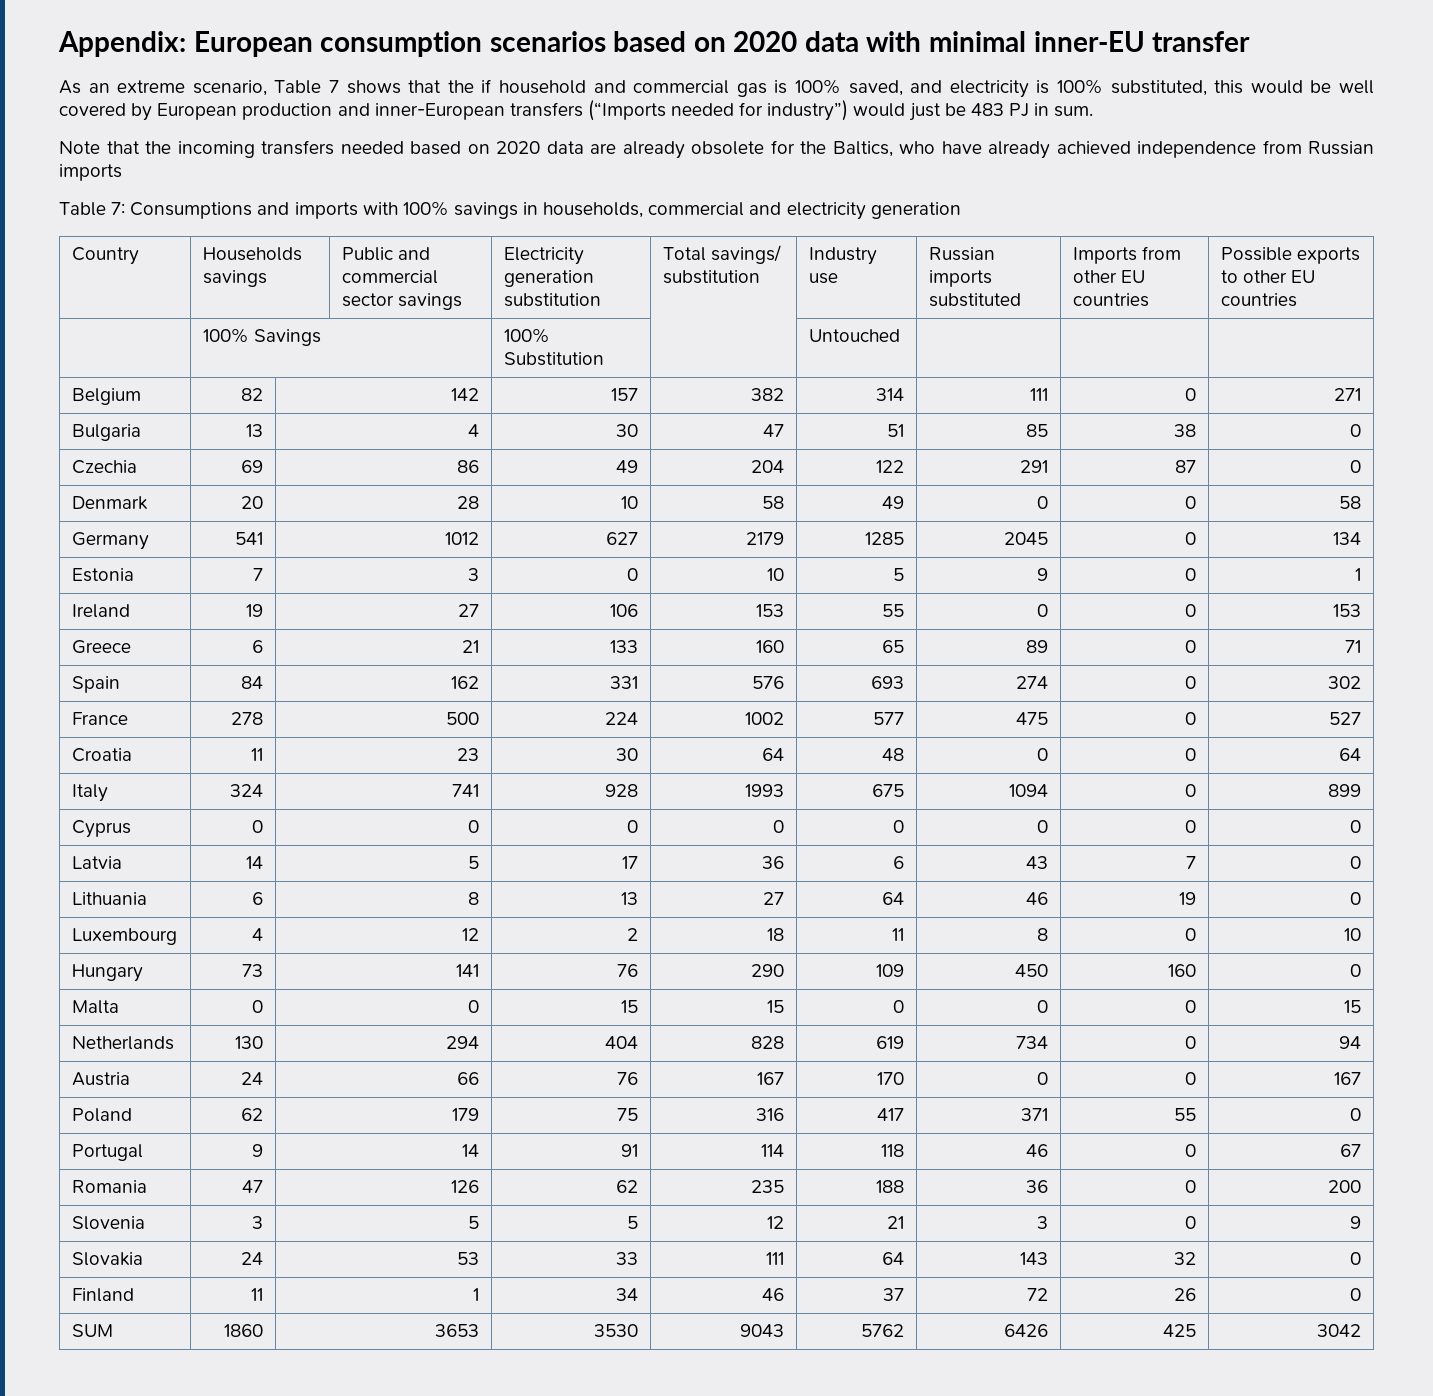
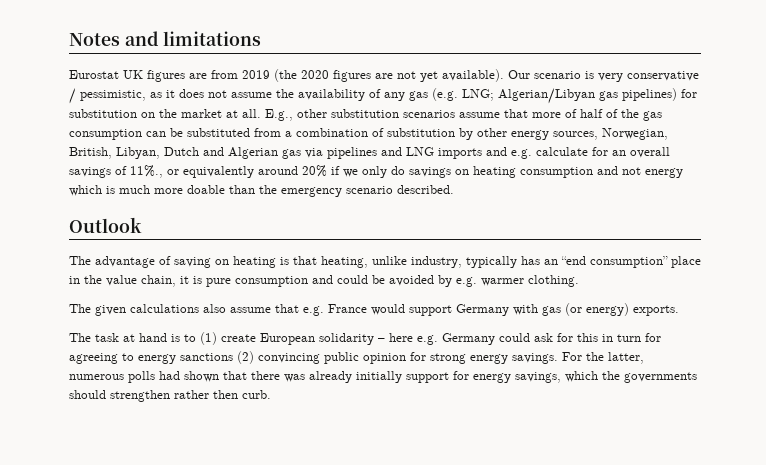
[58,31,1251,57] [59,79,1374,98] [59,100,1094,121] [59,140,1374,159] [59,164,122,181] [59,201,961,220] [71,247,139,265] [202,247,302,261] [202,270,267,287] [341,247,430,261] [341,270,438,284] [341,293,462,310] [503,247,584,265] [503,270,594,287] [503,293,601,307] [662,245,781,264] [662,270,760,284] [808,247,877,265] [808,273,838,284] [928,247,995,261] [928,270,992,287] [928,293,1021,307] [1072,246,1181,264] [1072,270,1145,283] [1072,293,1149,307] [1220,247,1360,264] [1220,270,1316,283] [1220,293,1297,307] [202,328,321,346] [503,328,550,343] [503,352,604,366] [808,329,900,342] [71,388,141,405] [241,388,264,401] [451,388,480,401] [611,388,639,401] [751,388,785,401] [876,388,905,401] [1030,388,1049,401] [1185,388,1197,401] [1334,388,1362,401] [71,424,141,441] [246,424,264,437] [468,424,480,437] [616,424,639,437] [763,424,785,437] [887,424,905,437] [1026,424,1049,437] [1174,424,1197,437] [1350,424,1362,437] [71,460,137,474] [241,460,264,473] [457,460,480,473] [616,460,639,473] [751,460,785,473] [876,460,905,473] [1020,460,1049,473] [1175,460,1197,473] [1350,460,1362,473] [71,496,148,510] [241,496,264,509] [457,496,480,509] [621,496,639,509] [762,496,785,509] [882,496,905,509] [1037,496,1049,509] [1185,496,1197,509] [1339,496,1362,509] [71,532,149,550] [235,532,264,545] [445,532,480,545] [606,532,639,545] [746,532,785,545] [865,532,905,545] [1004,532,1049,545] [1185,532,1197,545] [1333,532,1362,545] [71,568,134,582] [253,568,264,581] [468,568,480,581] [627,568,639,581] [767,568,785,581] [893,568,905,581] [1037,568,1049,581] [1185,568,1197,581] [1355,568,1362,581] [71,604,130,618] [246,604,264,617] [458,604,480,617] [610,604,639,617] [756,604,785,617] [882,604,905,617] [1037,604,1049,617] [1185,604,1197,617] [1333,604,1362,617] [71,640,131,654] [252,640,264,653] [462,640,480,653] [610,640,639,653] [756,640,785,653] [882,640,905,653] [1026,640,1049,653] [1185,640,1197,653] [1345,640,1362,653] [71,676,120,693] [241,676,264,689] [451,676,480,689] [610,676,639,689] [752,676,785,689] [871,676,905,689] [1016,676,1049,689] [1185,676,1197,689] [1328,676,1362,689] [71,712,128,725] [231,712,264,725] [446,712,480,725] [605,712,639,725] [745,712,785,725] [873,712,905,725] [1016,712,1049,725] [1185,712,1197,725] [1329,712,1362,725] [71,748,132,762] [251,748,264,761] [457,748,480,761] [616,748,639,761] [762,748,785,761] [882,748,905,761] [1037,748,1049,761] [1185,748,1197,761] [1339,748,1362,761] [71,784,108,802] [230,784,264,797] [452,784,480,797] [605,784,639,797] [745,784,785,797] [872,784,905,797] [1009,784,1049,797] [1185,784,1197,797] [1328,784,1362,797] [71,820,131,838] [252,820,264,833] [468,820,480,833] [627,820,639,833] [773,820,785,833] [893,820,905,833] [1037,820,1049,833] [1185,820,1197,833] [1350,820,1362,833] [71,856,122,869] [246,856,264,869] [468,856,480,869] [622,856,639,869] [762,856,785,869] [893,856,905,869] [1026,856,1049,869] [1186,856,1197,869] [1350,856,1362,869] [71,892,147,905] [252,892,264,905] [468,892,480,905] [621,892,639,905] [763,892,785,905] [882,892,905,905] [1026,892,1049,905] [1179,892,1197,905] [1350,892,1362,905] [71,928,177,945] [252,928,264,941] [462,928,480,941] [627,928,639,941] [767,928,785,941] [892,928,905,941] [1037,928,1049,941] [1185,928,1197,941] [1344,928,1362,941] [71,964,143,982] [242,964,264,977] [456,964,480,977] [617,964,639,977] [751,964,785,977] [876,964,905,977] [1015,964,1049,977] [1168,964,1197,977] [1350,964,1362,977] [71,1000,119,1014] [252,1000,264,1013] [468,1000,480,1013] [621,1000,639,1013] [767,1000,785,1013] [893,1000,905,1013] [1037,1000,1049,1013] [1185,1000,1197,1013] [1344,1000,1362,1013] [71,1036,174,1050] [235,1036,264,1049] [446,1036,480,1049] [605,1036,639,1049] [751,1036,785,1049] [876,1036,905,1049] [1016,1036,1049,1049] [1185,1036,1197,1049] [1339,1036,1362,1049] [71,1072,130,1086] [241,1072,264,1085] [457,1072,480,1085] [617,1072,639,1085] [757,1072,785,1085] [877,1072,905,1085] [1037,1072,1049,1085] [1185,1072,1197,1085] [1334,1072,1362,1085] [71,1108,132,1122] [241,1108,264,1121] [452,1108,480,1121] [617,1108,639,1121] [756,1108,785,1121] [877,1108,905,1121] [1021,1108,1049,1121] [1174,1108,1197,1121] [1350,1108,1362,1121] [71,1144,143,1161] [252,1144,264,1157] [462,1144,480,1157] [621,1144,639,1157] [761,1144,785,1157] [881,1144,905,1157] [1026,1144,1049,1157] [1185,1144,1197,1157] [1340,1144,1362,1157] [71,1180,147,1193] [242,1180,264,1193] [451,1180,480,1193] [616,1180,639,1193] [751,1180,785,1193] [876,1180,905,1193] [1026,1180,1049,1193] [1185,1180,1197,1193] [1328,1180,1362,1193] [71,1216,145,1230] [252,1216,264,1229] [468,1216,480,1229] [627,1216,639,1229] [767,1216,785,1229] [887,1216,905,1229] [1037,1216,1049,1229] [1185,1216,1197,1229] [1350,1216,1362,1229] [71,1252,143,1266] [241,1252,264,1265] [457,1252,480,1265] [616,1252,639,1265] [766,1252,785,1265] [882,1252,905,1265] [1020,1252,1049,1265] [1174,1252,1197,1265] [1350,1252,1362,1265] [71,1288,134,1302] [251,1288,264,1301] [473,1288,480,1301] [616,1288,639,1301] [762,1288,785,1301] [883,1288,905,1301] [1027,1288,1049,1301] [1174,1288,1197,1301] [1350,1288,1362,1301] [71,1324,113,1337] [224,1324,264,1337] [435,1324,480,1337] [594,1324,639,1337] [740,1324,785,1337] [861,1324,905,1337] [1004,1324,1049,1337] [1163,1324,1197,1337] [1317,1324,1362,1337] Appendix: European consumption scenarios based on 2020 data with minimal inner-EU transfer // As an extreme scenario, Table 7 shows that the if household and commercial gas is 100% saved, and electricity is 100% substituted, this would be well covered by European production and inner-European transfers (“Imports needed for industry”) would just be 483 PJ in sum. // Note that the incoming transfers needed based on 2020 data are already obsolete for the Baltics, who have already achieved independence from Russian imports // Table 7: Consumptions and imports with 100% savings in households, commercial and electricity generation // Country | Households savings | Public and commercial sector savings | Electricity generation substitution | Total savings/ substitution | Industry use | Russian imports substituted | Imports from other EU countries | Possible exports to other EU countries // | 100% Savings | 100% Substitution | | Untouched | | | // Belgium | 82 | 142 | 157 | 382 | 314 | 111 | 0 | 271 // Bulgaria | 13 | 4 | 30 | 47 | 51 | 85 | 38 | 0 // Czechia | 69 | 86 | 49 | 204 | 122 | 291 | 87 | 0 // Denmark | 20 | 28 | 10 | 58 | 49 | 0 | 0 | 58 // Germany | 541 | 1012 | 627 | 2179 | 1285 | 2045 | 0 | 134 // Estonia | 7 | 3 | 0 | 10 | 5 | 9 | 0 | 1 // Ireland | 19 | 27 | 106 | 153 | 55 | 0 | 0 | 153 // Greece | 6 | 21 | 133 | 160 | 65 | 89 | 0 | 71 // Spain | 84 | 162 | 331 | 576 | 693 | 274 | 0 | 302 // France | 278 | 500 | 224 | 1002 | 577 | 475 | 0 | 527 // Croatia | 11 | 23 | 30 | 64 | 48 | 0 | 0 | 64 // Italy | 324 | 741 | 928 | 1993 | 675 | 1094 | 0 | 899 // Cyprus | 0 | 0 | 0 | 0 | 0 | 0 | 0 | 0 // Latvia | 14 | 5 | 17 | 36 | 6 | 43 | 7 | 0 // Lithuania | 6 | 8 | 13 | 27 | 64 | 46 | 19 | 0 // Luxembourg | 4 | 12 | 2 | 18 | 11 | 8 | 0 | 10 // Hungary | 73 | 141 | 76 | 290 | 109 | 450 | 160 | 0 // Malta | 0 | 0 | 15 | 15 | 0 | 0 | 0 | 15 // Netherlands | 130 | 294 | 404 | 828 | 619 | 734 | 0 | 94 // Austria | 24 | 66 | 76 | 167 | 170 | 0 | 0 | 167 // Poland | 62 | 179 | 75 | 316 | 417 | 371 | 55 | 0 // Portugal | 9 | 14 | 91 | 114 | 118 | 46 | 0 | 67 // Romania | 47 | 126 | 62 | 235 | 188 | 36 | 0 | 200 // Slovenia | 3 | 5 | 5 | 12 | 21 | 3 | 0 | 9 // Slovakia | 24 | 53 | 33 | 111 | 64 | 143 | 32 | 0 // Finland | 11 | 1 | 34 | 46 | 37 | 72 | 26 | 0 // SUM | 1860 | 3653 | 3530 | 9043 | 5762 | 6426 | 425 | 3042 -> [69,31,262,46] [69,69,699,82] [69,88,697,104] [69,109,662,121] [69,128,668,140] [69,147,670,159] [69,165,683,178] [69,185,454,197] [69,217,142,233] [69,256,701,268] [69,275,579,287] [69,303,679,316] [69,332,661,345] [69,351,644,364] [69,371,697,383] [69,390,271,402] Notes and limitations // Eurostat UK figures are from 2019 (the 2020 figures are not yet available). Our scenario is very conservative / pessimistic, as it does not assume the availability of any gas (e.g. LNG; Algerian/Libyan gas pipelines) for substitution on the market at all. E.g., other substitution scenarios assume that more of half of the gas consumption can be substituted from a combination of substitution by other energy sources, Norwegian, British, Libyan, Dutch and Algerian gas via pipelines and LNG imports and e.g. calculate for an overall savings of 11%., or equivalently around 20% if we only do savings on heating consumption and not energy which is much more doable than the emergency scenario described. // Outlook // The advantage of saving on heating is that heating, unlike industry, typically has an “end consumption” place in the value chain, it is pure consumption and could be avoided by e.g. warmer clothing. // The given calculations also assume that e.g. France would support Germany with gas (or energy) exports. // The task at hand is to (1) create European solidarity – here e.g. Germany could ask for this in turn for agreeing to energy sanctions (2) convincing public opinion for strong energy savings. For the latter, numerous polls had shown that there was already initially support for energy savings, which the governments should strengthen rather then curb.

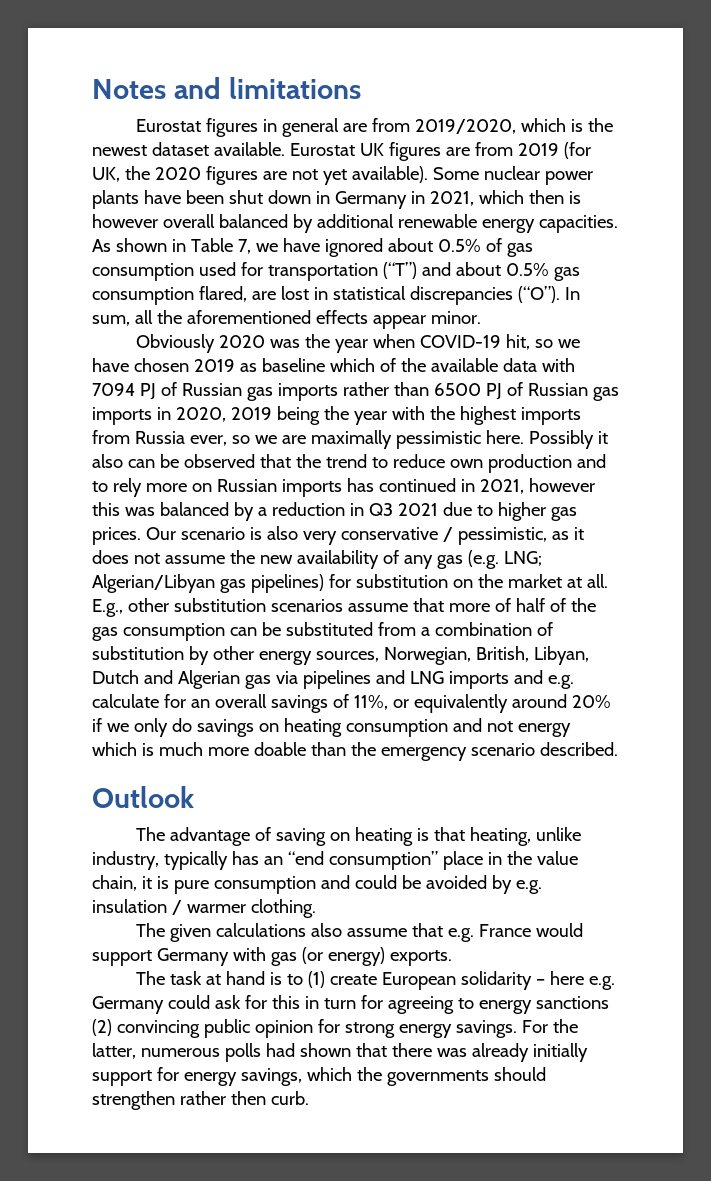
(119, 74) none -> [205,118,613,137] [92,142,355,156] figures in general are from 2019/2020, which is the newest dataset available. Eurostat
[274,69,297,82] (the -> [563,142,591,159] [92,166,150,182] (for UK, the
(504, 75) none -> [432,166,593,185] [92,190,581,209] [92,214,618,233] [92,238,533,257] [92,262,580,281] [92,286,580,305] [92,310,481,329] [135,334,580,353] [92,358,575,372] [92,382,619,401] [92,406,581,425] [92,430,608,449] [92,454,606,473] [92,478,595,497] [92,502,577,521] [92,527,141,545] Some nuclear power plants have been shut down in Germany in 2021, which then is however overall balanced by additional renewable energy capacities. As shown in Table 7, we have ignored about 0.5% of gas consumption used for transportation (“T”) and about 0.5% gas consumption flared, are lost in statistical discrepancies (“O”). In sum, all the aforementioned effects appear minor. // Obviously 2020 was the year when COVID-19 hit, so we have chosen 2019 as baseline which of the available data with 7094 PJ of Russian gas imports rather than 6500 PJ of Russian gas imports in 2020, 2019 being the year with the highest imports from Russia ever, so we are maximally pessimistic here. Possibly it also can be observed that the trend to reduce own production and to rely more on Russian imports has continued in 2021, however this was balanced by a reduction in Q3 2021 due to higher gas prices.
(594, 75) none -> [266,526,298,540] also
(294, 93) none -> [259,555,293,564] new
[130,165,163,178] 11%., -> [353,695,388,710] 11%,
(477, 282) none -> [92,899,182,915] insulation /

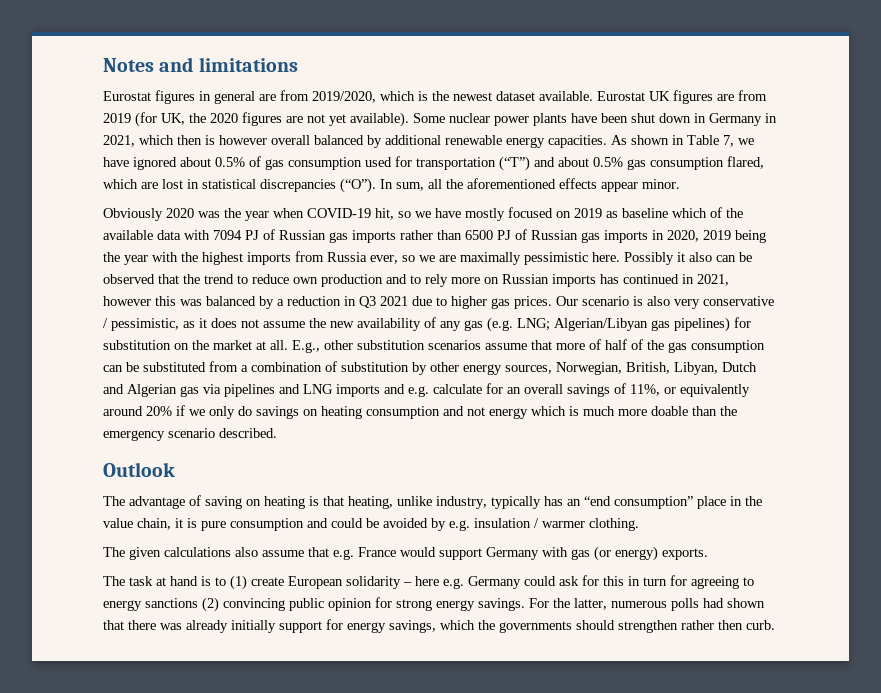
(247, 294) none -> [103,179,138,189] which
[133,358,189,372] chosen -> [465,207,571,221] mostly focused on

